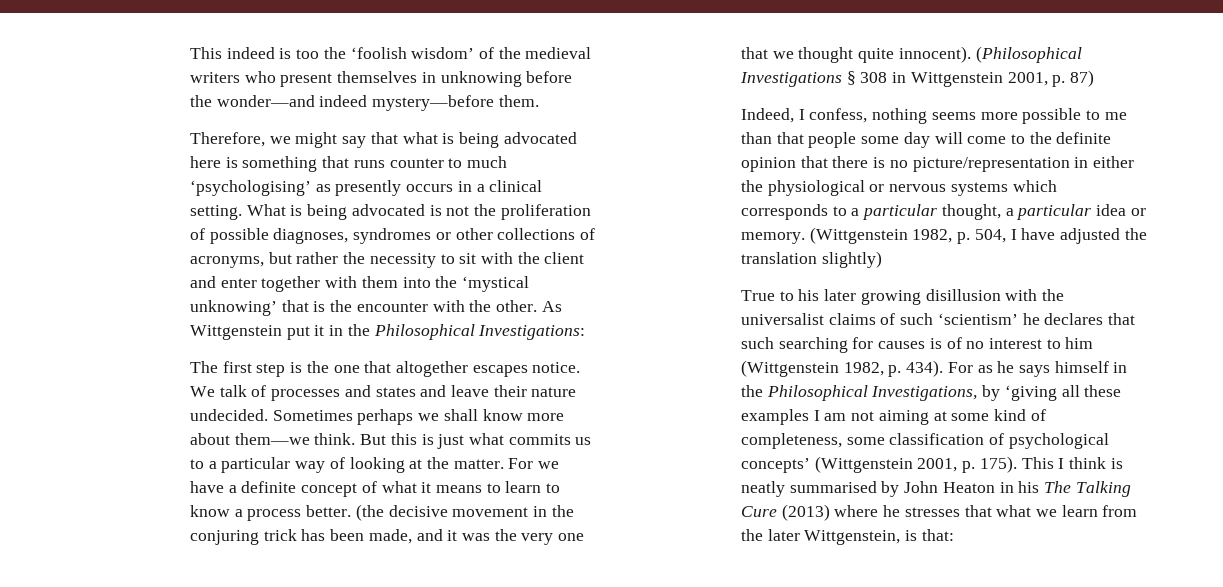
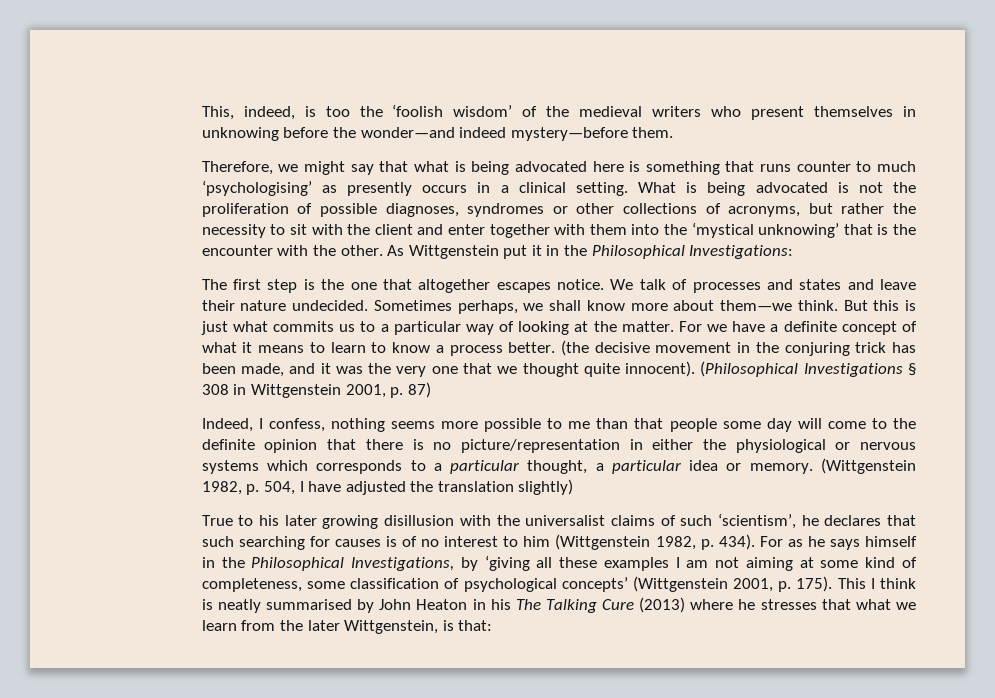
[189,47,275,59] This indeed -> [201,106,295,120] This, indeed,
[357,409,414,425] perhaps -> [457,300,518,314] perhaps,
[937,313,1018,325] ‘scientism’ -> [717,513,796,529] ‘scientism’,

